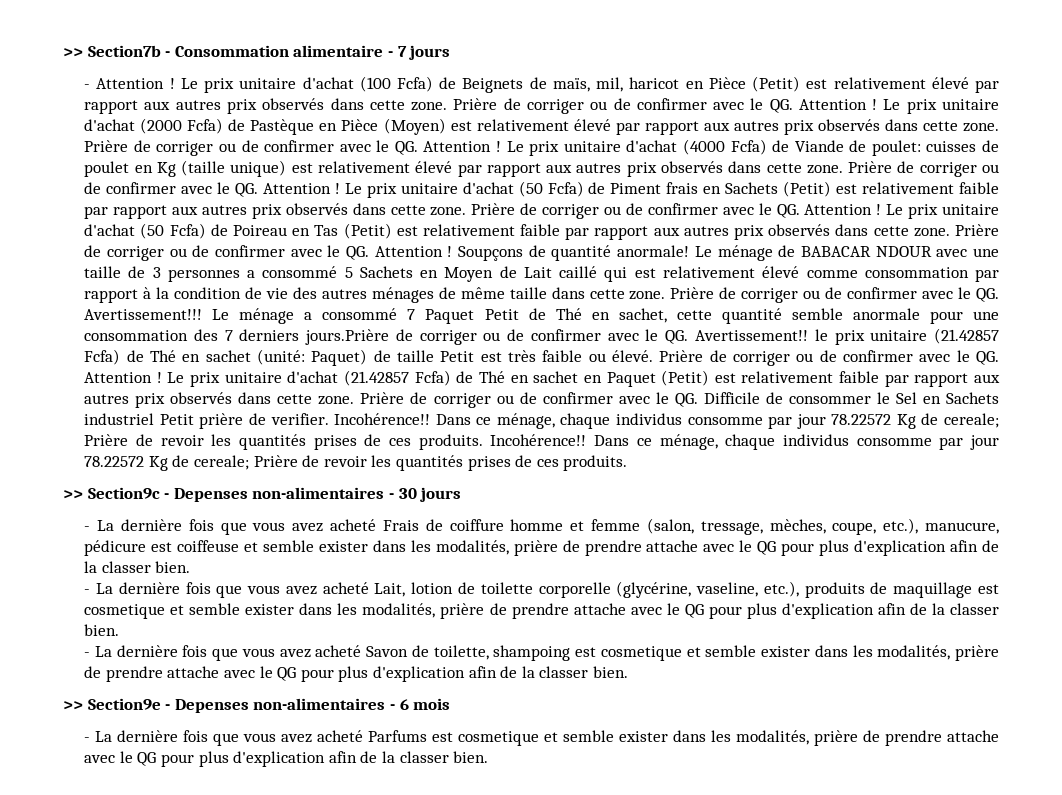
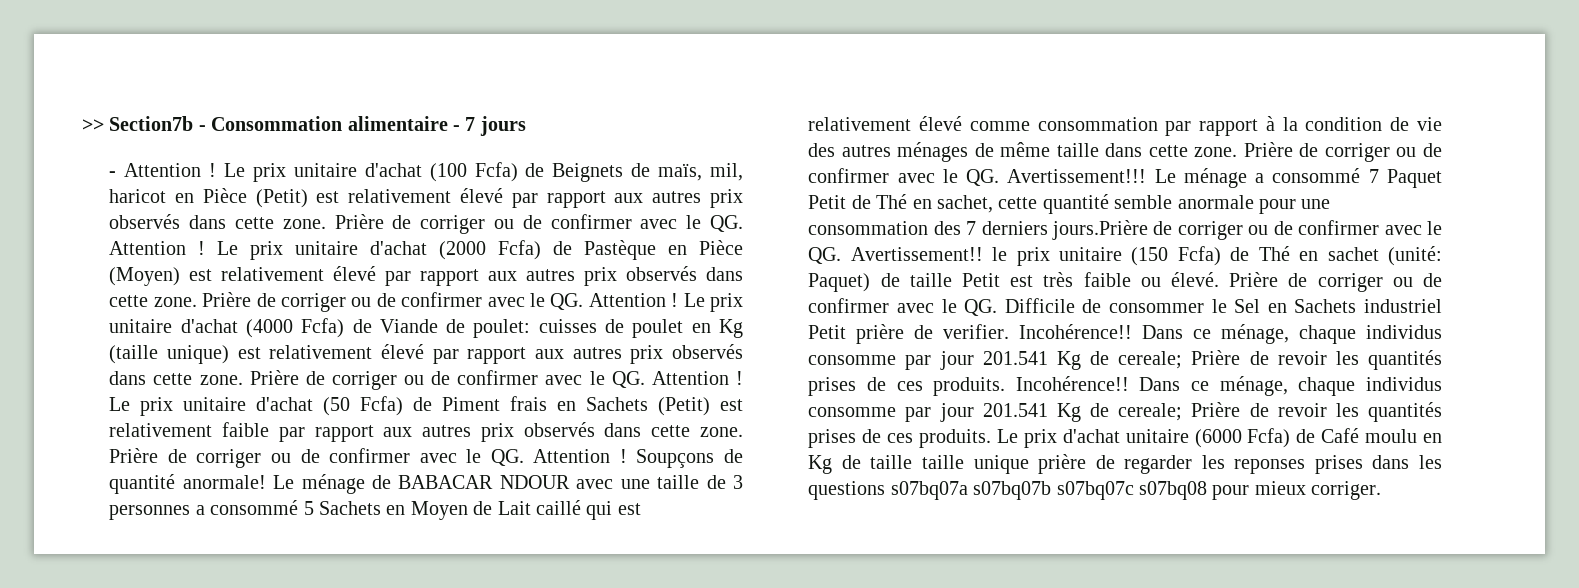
[886,204,999,219] [84,223,999,240] [84,245,453,261] Le prix unitaire d'achat (50 Fcfa) de Poireau en Tas (Petit) est relativement faible par rapport aux autres prix observés dans cette zone. Prière de corriger ou de confirmer avec le QG. Attention ! -> (627, 456) none
[933,328,999,344] (21.42857 -> [1131,247,1169,266] (150
[84,370,1001,387] [84,392,698,408] Attention ! Le prix unitaire d'achat (21.42857 Fcfa) de Thé en sachet en Paquet (Petit) est relativement faible par rapport aux autres prix observés dans cette zone. Prière de corriger ou de confirmer avec le QG. -> (998, 307) none
[831,414,892,425] 78.22572 -> [982,351,1048,365] 201.541
[84,456,145,467] 78.22572 -> [982,403,1048,417] 201.541
[63,487,462,502] [84,518,999,535] [84,540,999,556] [84,561,191,573] [84,581,1000,598] [84,603,1000,619] [84,624,120,636] [84,645,999,661] [84,666,628,682] [63,698,451,713] [84,730,999,746] [84,751,489,767] // >> Section9c - Depenses non-alimentaires - 30 jours // - La dernière fois que vous avez acheté Frais de coiffure homme et femme (salon, tressage, mèches, coupe, etc.), manucure, pédicure est coiffeuse et semble exister dans les modalités, prière de prendre attache avec le QG pour plus d'explication afin de la classer bien. // - La dernière fois que vous avez acheté Lait, lotion de toilette corporelle (glycérine, vaseline, etc.), produits de maquillage est cosmetique et semble exister dans les modalités, prière de prendre attache avec le QG pour plus d'explication afin de la classer bien. // - La dernière fois que vous avez acheté Savon de toilette, shampoing est cosmetique et semble exister dans les modalités, prière de prendre attache avec le QG pour plus d'explication afin de la classer bien. // >> Section9e - Depenses non-alimentaires - 6 mois // - La dernière fois que vous avez acheté Parfums est cosmetique et semble exister dans les modalités, prière de prendre attache avec le QG pour plus d'explication afin de la classer bien. -> [996,428,1442,448] [808,454,1442,474] [808,481,1382,500] Le prix d'achat unitaire (6000 Fcfa) de Café moulu en Kg de taille taille unique prière de regarder les reponses prises dans les questions s07bq07a s07bq07b s07bq07c s07bq08 pour mieux corriger.

